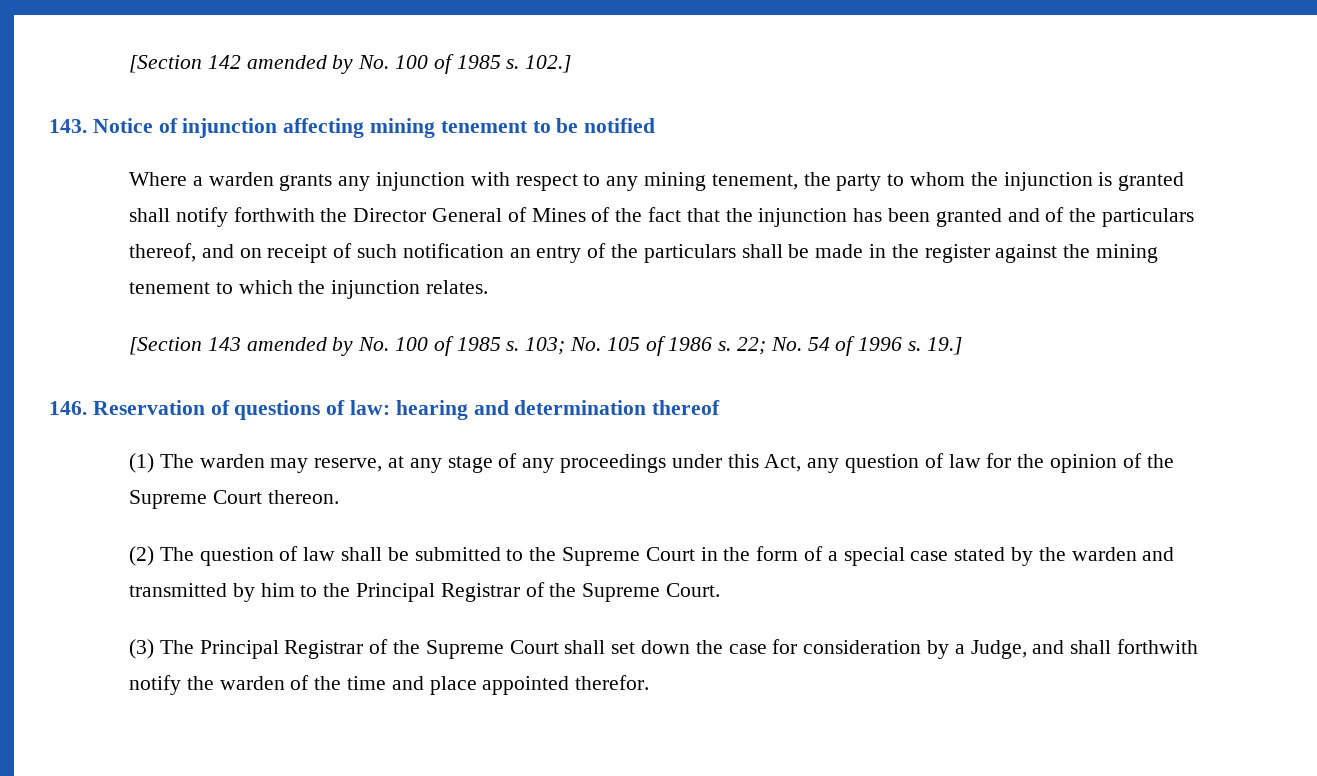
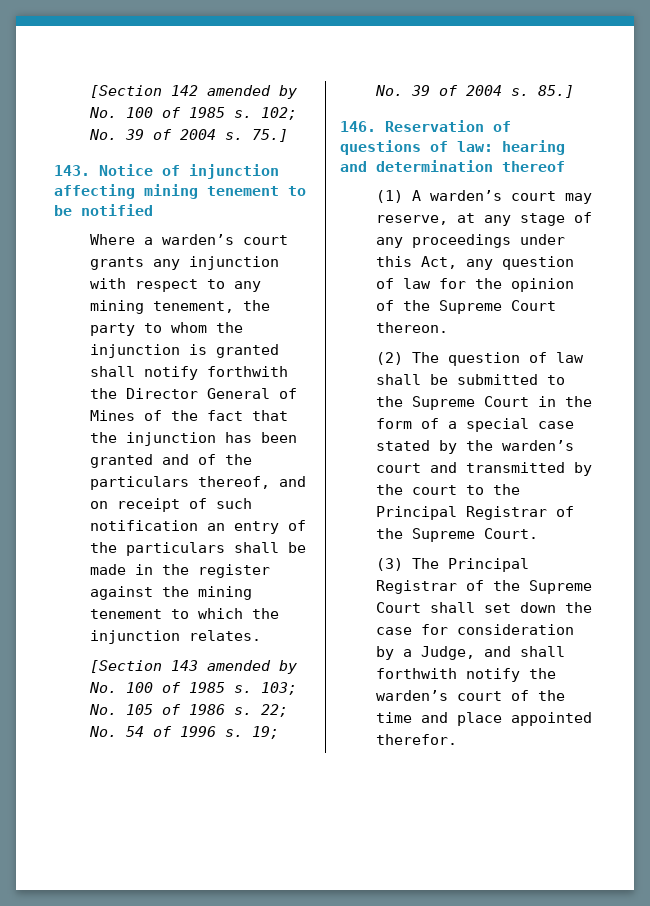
[525,55,572,73] 102.] -> [260,107,297,120] [88,129,288,142] 102; No. 39 of 2004 s. 75.]
[208,172,274,186] warden -> [161,234,288,245] warden’s court
[926,337,962,355] 19.] -> [251,726,279,739] [374,85,574,98] 19; No. 39 of 2004 s. 85.]
[159,454,265,468] The warden -> [411,190,556,201] A warden’s court
[1071,547,1137,561] warden -> [501,440,574,451] [375,463,421,473] warden’s court
[260,583,295,597] him -> [375,484,457,495] the court
[219,676,285,690] warden -> [375,690,502,701] warden’s court

